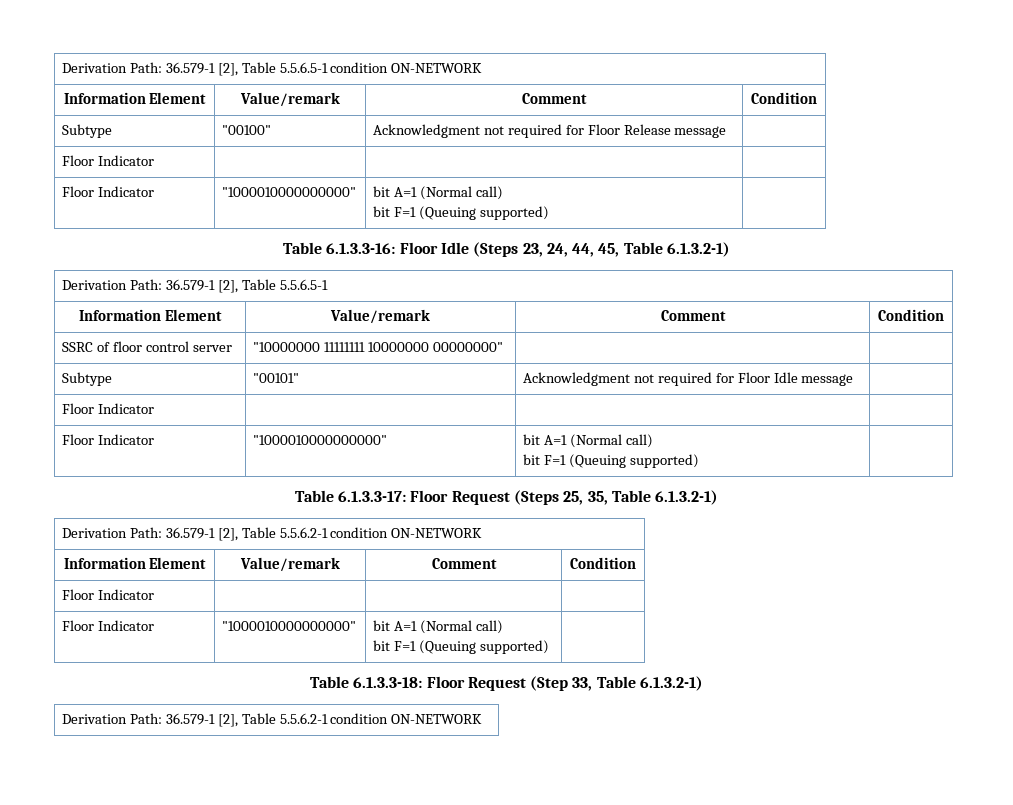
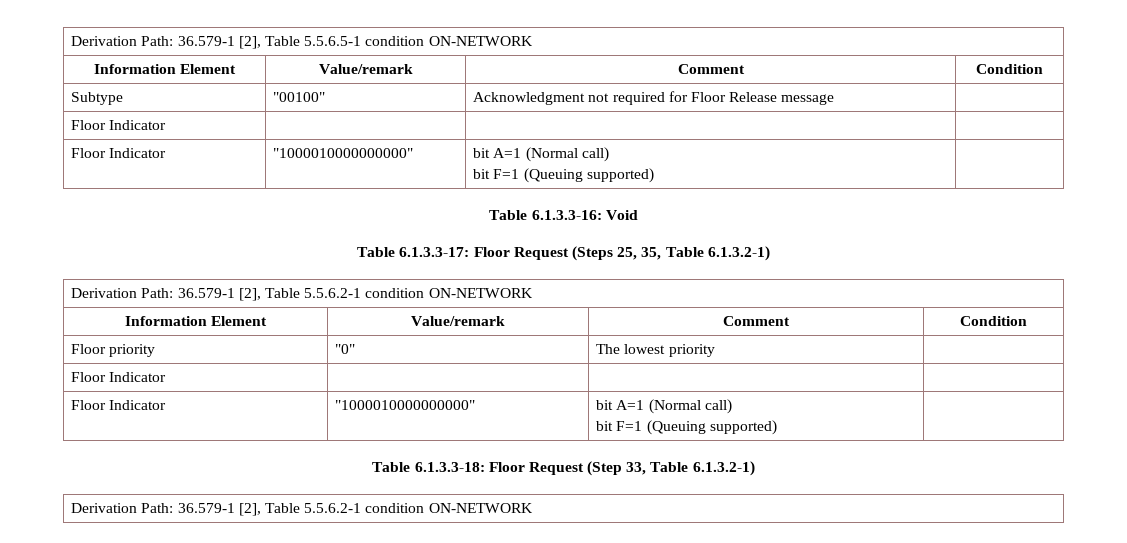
[399,242,731,257] [61,279,328,293] [79,309,222,321] [330,309,430,324] [660,310,726,321] [878,309,944,321] [61,341,232,352] [252,342,503,352] [61,372,112,386] [252,373,299,383] [522,372,854,386] [61,403,154,414] [61,434,154,445] [252,435,387,445] [522,434,653,448] [522,454,699,468] Floor Idle (Steps 23, 24, 44, 45, Table 6.1.3.2-1) // Derivation Path: 36.579-1 [2], Table 5.5.6.5-1 // Information Element | Value/remark | Comment | Condition // SSRC of floor control server | "10000000 11111111 10000000 00000000" | | // Subtype | "00101" | Acknowledgment not required for Floor Idle message | // Floor Indicator | | | // Floor Indicator | "1000010000000000" | bit A=1 (Normal call) // bit F=1 (Queuing supported) | -> [605,210,638,220] Void
(636, 563) none -> [71,344,156,357] [335,344,356,354] [596,344,715,357] // Floor priority | "0" | The lowest priority |

